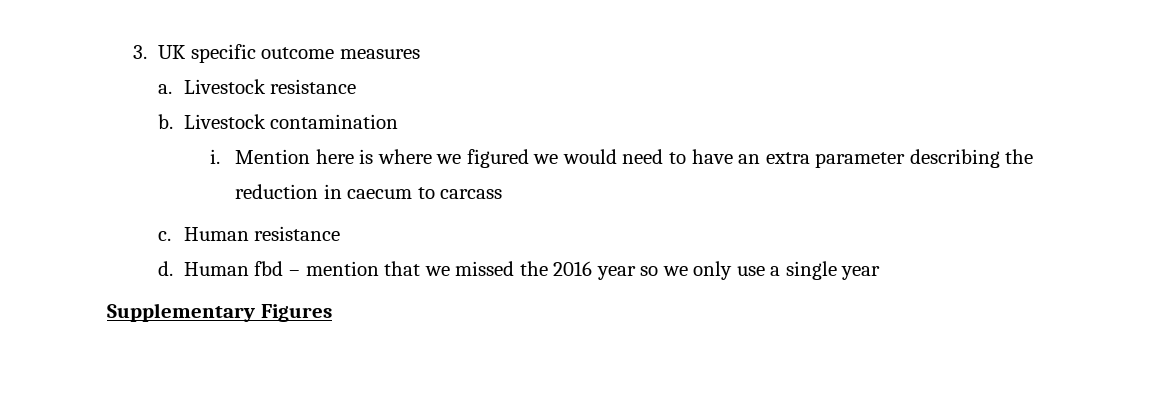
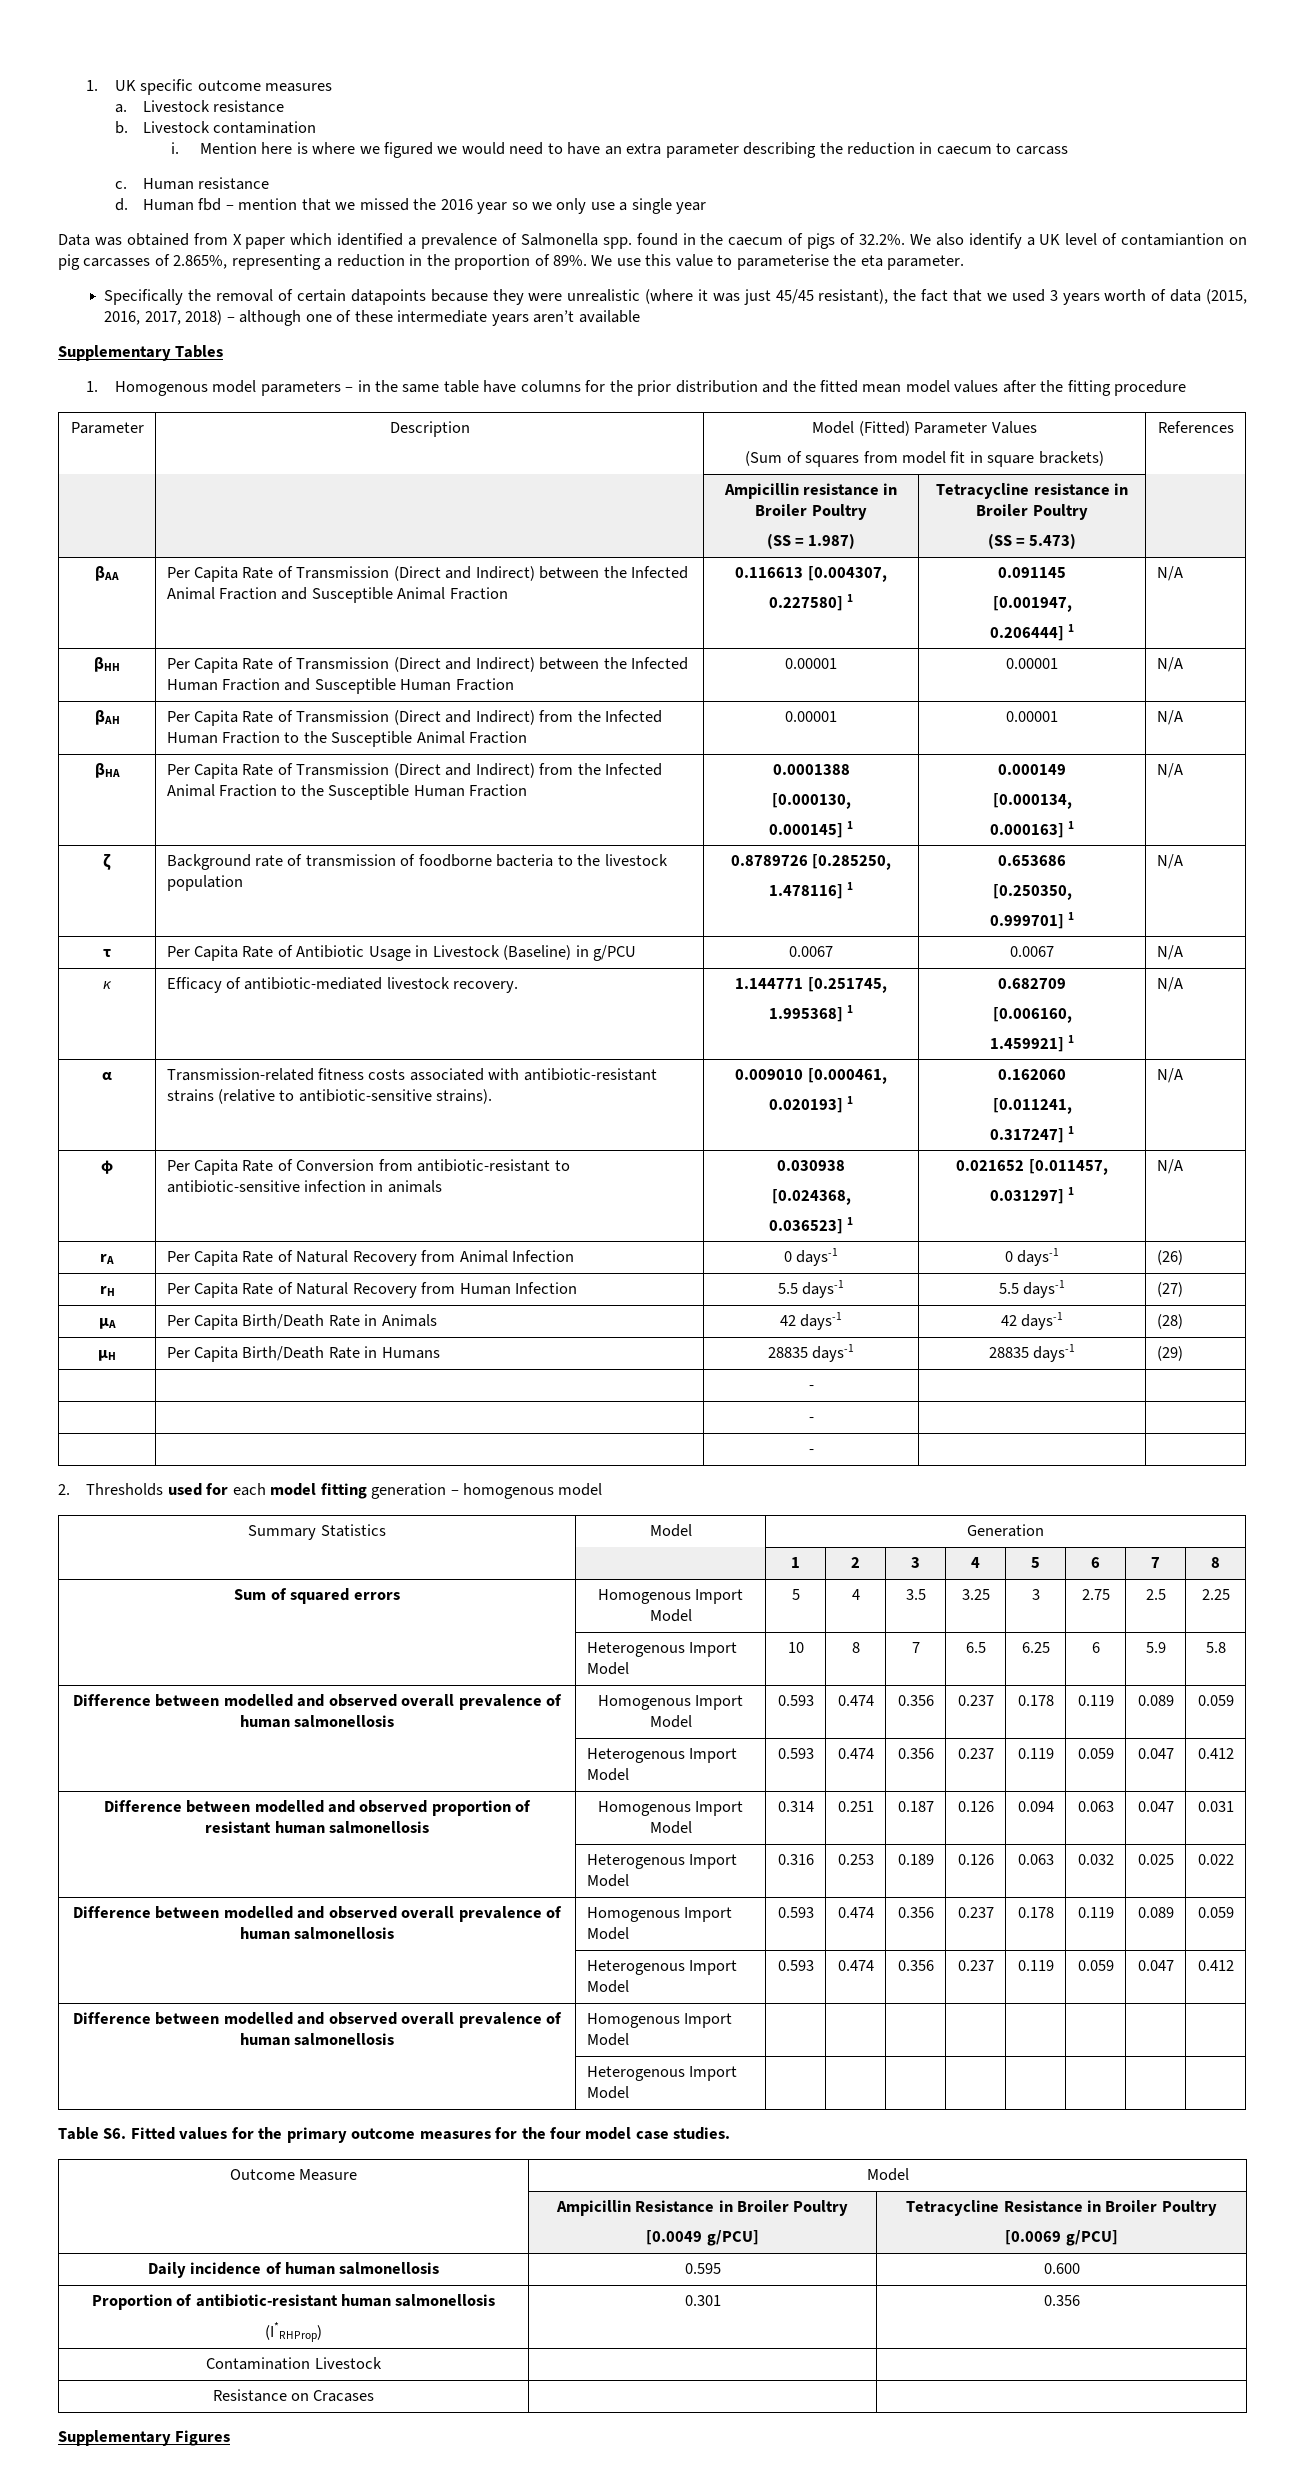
[132,45,147,59] 3. -> [86,80,99,91] 1.
(881, 273) none -> [58,233,1247,249] [58,254,965,270] [104,289,1247,305] [104,310,640,326] [58,345,224,361] [86,380,1187,396] [70,422,144,434] [389,421,470,437] [812,421,1037,436] [745,451,1104,467] [1157,421,1234,433] [723,483,898,499] [755,504,867,520] [766,533,856,549] [936,483,1128,499] [976,504,1088,520] [987,533,1077,549] [95,566,119,581] [166,566,689,582] [166,587,508,603] [735,566,887,582] [768,594,854,611] [997,567,1066,578] [992,596,1072,612] [989,624,1075,641] [1156,566,1183,581] [94,657,120,672] [166,657,689,673] [166,678,514,694] [784,658,837,669] [1005,658,1058,669] [1156,657,1183,672] [94,710,120,725] [166,710,663,726] [166,731,528,747] [784,711,837,722] [1005,711,1058,722] [1156,710,1183,725] [94,763,120,778] [166,763,663,779] [166,784,528,800] [772,764,850,775] [771,793,851,809] [768,821,854,838] [997,764,1066,775] [992,793,1072,809] [989,821,1075,838] [1156,763,1183,778] [103,854,111,870] [166,854,668,870] [166,875,243,891] [730,854,892,870] [768,882,854,899] [997,855,1066,866] [992,884,1072,900] [989,912,1075,929] [1156,854,1183,869] [103,949,111,957] [166,945,637,961] [788,946,833,957] [1009,946,1054,957] [1156,945,1183,960] [103,981,111,989] [166,977,519,993] [735,977,887,993] [768,1005,854,1022] [997,978,1066,989] [992,1007,1072,1023] [989,1035,1075,1052] [1156,977,1183,992] [102,1072,112,1080] [166,1068,657,1081] [166,1089,493,1104] [735,1068,887,1084] [768,1096,854,1113] [997,1069,1066,1080] [992,1098,1072,1114] [989,1126,1075,1143] [1156,1068,1183,1083] [101,1160,113,1174] [166,1159,570,1175] [166,1180,442,1193] [776,1160,845,1171] [771,1189,851,1205] [768,1217,854,1234] [956,1159,1108,1175] [989,1187,1075,1204] [1156,1159,1183,1174] [100,1254,114,1264] [166,1250,575,1266] [783,1248,839,1266] [1004,1248,1060,1266] [1156,1250,1183,1265] [99,1286,115,1296] [166,1282,578,1298] [777,1280,845,1298] [998,1280,1066,1298] [1156,1282,1183,1297] [98,1318,116,1329] [166,1314,437,1330] [779,1312,843,1330] [1000,1312,1064,1330] [1156,1314,1183,1329] [98,1350,116,1361] [166,1346,440,1362] [767,1344,855,1362] [988,1344,1076,1362] [1156,1346,1183,1361] [808,1385,814,1390] [808,1417,814,1422] [808,1449,814,1454] [58,1483,603,1499] [248,1524,386,1540] [649,1524,692,1537] [966,1524,1044,1537] [791,1557,800,1568] [851,1557,860,1568] [911,1557,920,1568] [971,1557,980,1568] [1031,1557,1040,1568] [1091,1557,1100,1568] [1151,1557,1160,1568] [1211,1557,1220,1568] [234,1588,400,1604] [597,1589,744,1604] [649,1609,692,1622] [791,1589,800,1600] [851,1589,860,1600] [905,1589,926,1600] [961,1589,990,1600] [1031,1589,1040,1600] [1081,1589,1110,1600] [1145,1589,1166,1600] [1201,1589,1230,1600] [586,1642,737,1657] [586,1662,629,1675] [787,1642,804,1653] [851,1642,860,1653] [911,1642,920,1653] [965,1642,986,1653] [1021,1642,1050,1653] [1091,1642,1100,1653] [1145,1642,1166,1653] [1205,1642,1226,1653] [72,1694,563,1710] [239,1715,395,1728] [597,1695,744,1710] [649,1715,692,1728] [777,1695,814,1706] [837,1695,874,1706] [897,1695,934,1706] [957,1695,994,1706] [1017,1695,1054,1706] [1077,1695,1114,1706] [1137,1695,1174,1706] [1197,1695,1234,1706] [586,1748,737,1763] [586,1768,629,1781] [777,1748,814,1759] [837,1748,874,1759] [897,1748,934,1759] [957,1748,994,1759] [1017,1748,1054,1759] [1077,1748,1114,1759] [1137,1748,1174,1759] [1197,1748,1234,1759] [103,1800,532,1816] [205,1821,429,1834] [597,1801,744,1816] [649,1821,692,1834] [777,1801,814,1812] [837,1801,874,1812] [897,1801,934,1812] [957,1801,994,1812] [1017,1801,1054,1812] [1077,1801,1114,1812] [1137,1801,1174,1812] [1197,1801,1234,1812] [586,1854,737,1869] [586,1874,629,1887] [777,1854,814,1865] [837,1854,874,1865] [897,1854,934,1865] [957,1854,994,1865] [1017,1854,1054,1865] [1077,1854,1114,1865] [1137,1854,1174,1865] [1197,1854,1234,1865] [72,1906,563,1922] [239,1927,395,1940] [586,1907,732,1922] [586,1927,629,1940] [777,1907,814,1918] [837,1907,874,1918] [897,1907,934,1918] [957,1907,994,1918] [1017,1907,1054,1918] [1077,1907,1114,1918] [1137,1907,1174,1918] [1197,1907,1234,1918] [586,1960,737,1975] [586,1980,629,1993] [777,1960,814,1971] [837,1960,874,1971] [897,1960,934,1971] [957,1960,994,1971] [1017,1960,1054,1971] [1077,1960,1114,1971] [1137,1960,1174,1971] [1197,1960,1234,1971] [72,2012,563,2028] [239,2033,395,2046] [586,2013,732,2028] [586,2033,629,2046] [586,2066,737,2081] [586,2086,629,2099] [58,2127,731,2143] [229,2169,358,2181] [866,2168,909,2181] [555,2200,849,2216] [646,2230,759,2246] [906,2200,1217,2216] [1005,2230,1118,2246] [147,2262,440,2278] [684,2263,721,2274] [1043,2263,1080,2274] [91,2294,496,2310] [265,2322,322,2342] [684,2295,721,2306] [1043,2295,1080,2306] [206,2357,382,2370] [212,2389,375,2402] // Data was obtained from X paper which identified a prevalence of Salmonella spp. found in the caecum of pigs of 32.2%. We also identify a UK level of contamiantion on pig carcasses of 2.865%, representing a reduction in the proportion of 89%. We use this value to parameterise the eta parameter. // Specifically the removal of certain datapoints because they were unrealistic (where it was just 45/45 resistant), the fact that we used 3 years worth of data (2015, 2016, 2017, 2018) – although one of these intermediate years aren’t available // Supplementary Tables // 1. Homogenous model parameters – in the same table have columns for the prior distribution and the fitted mean model values after the fitting procedure // Parameter | Description | Model (Fitted) Parameter Values // (Sum of squares from model fit in square brackets) | References // | | Ampicillin resistance in Broiler Poultry // (SS = 1.987) | Tetracycline resistance in Broiler Poultry // (SS = 5.473) | // βAA | Per Capita Rate of Transmission (Direct and Indirect) between the Infected Animal Fraction and Susceptible Animal Fraction | 0.116613 [0.004307, // 0.227580] 1 | 0.091145 // [0.001947, // 0.206444] 1 | N/A // βHH | Per Capita Rate of Transmission (Direct and Indirect) between the Infected Human Fraction and Susceptible Human Fraction | 0.00001 | 0.00001 | N/A // βAH | Per Capita Rate of Transmission (Direct and Indirect) from the Infected Human Fraction to the Susceptible Animal Fraction | 0.00001 | 0.00001 | N/A // βHA | Per Capita Rate of Transmission (Direct and Indirect) from the Infected Animal Fraction to the Susceptible Human Fraction | 0.0001388 // [0.000130, // 0.000145] 1 | 0.000149 // [0.000134, // 0.000163] 1 | N/A // ζ | Background rate of transmission of foodborne bacteria to the livestock population | 0.8789726 [0.285250, // 1.478116] 1 | 0.653686 // [0.250350, // 0.999701] 1 | N/A // τ | Per Capita Rate of Antibiotic Usage in Livestock (Baseline) in g/PCU | 0.0067 | 0.0067 | N/A // κ | Efficacy of antibiotic-mediated livestock recovery. | 1.144771 [0.251745, // 1.995368] 1 | 0.682709 // [0.006160, // 1.459921] 1 | N/A // α | Transmission-related fitness costs associated with antibiotic-resistant strains (relative to antibiotic-sensitive strains). | 0.009010 [0.000461, // 0.020193] 1 | 0.162060 // [0.011241, // 0.317247] 1 | N/A // φ | Per Capita Rate of Conversion from antibiotic-resistant to antibiotic-sensitive infection in animals | 0.030938 // [0.024368, // 0.036523] 1 | 0.021652 [0.011457, // 0.031297] 1 | N/A // rA | Per Capita Rate of Natural Recovery from Animal Infection | 0 days-1 | 0 days-1 | (26) // rH | Per Capita Rate of Natural Recovery from Human Infection | 5.5 days-1 | 5.5 days-1 | (27) // µA | Per Capita Birth/Death Rate in Animals | 42 days-1 | 42 days-1 | (28) // µH | Per Capita Birth/Death Rate in Humans | 28835 days-1 | 28835 days-1 | (29) // | | - | | // | | - | | // | | - | | // 2. Thresholds used for each model fitting generation – homogenous model // Summary Statistics | Model | Generation // | | 1 | 2 | 3 | 4 | 5 | 6 | 7 | 8 // Sum of squared errors | Homogenous Import Model | 5 | 4 | 3.5 | 3.25 | 3 | 2.75 | 2.5 | 2.25 // | Heterogenous Import Model | 10 | 8 | 7 | 6.5 | 6.25 | 6 | 5.9 | 5.8 // Difference between modelled and observed overall prevalence of human salmonellosis | Homogenous Import Model | 0.593 | 0.474 | 0.356 | 0.237 | 0.178 | 0.119 | 0.089 | 0.059 // | Heterogenous Import Model | 0.593 | 0.474 | 0.356 | 0.237 | 0.119 | 0.059 | 0.047 | 0.412 // Difference between modelled and observed proportion of resistant human salmonellosis | Homogenous Import Model | 0.314 | 0.251 | 0.187 | 0.126 | 0.094 | 0.063 | 0.047 | 0.031 // | Heterogenous Import Model | 0.316 | 0.253 | 0.189 | 0.126 | 0.063 | 0.032 | 0.025 | 0.022 // Difference between modelled and observed overall prevalence of human salmonellosis | Homogenous Import Model | 0.593 | 0.474 | 0.356 | 0.237 | 0.178 | 0.119 | 0.089 | 0.059 // | Heterogenous Import Model | 0.593 | 0.474 | 0.356 | 0.237 | 0.119 | 0.059 | 0.047 | 0.412 // Difference between modelled and observed overall prevalence of human salmonellosis | Homogenous Import Model | | | | | | | | // | Heterogenous Import Model | | | | | | | | // Table S6. Fitted values for the primary outcome measures for the four model case studies. // Outcome Measure | Model // | Ampicillin Resistance in Broiler Poultry // [0.0049 g/PCU] | Tetracycline Resistance in Broiler Poultry // [0.0069 g/PCU] // Daily incidence of human salmonellosis | 0.595 | 0.600 // Proportion of antibiotic-resistant human salmonellosis // (I*RHProp) | 0.301 | 0.356 // Contamination Livestock | | // Resistance on Cracases | |

